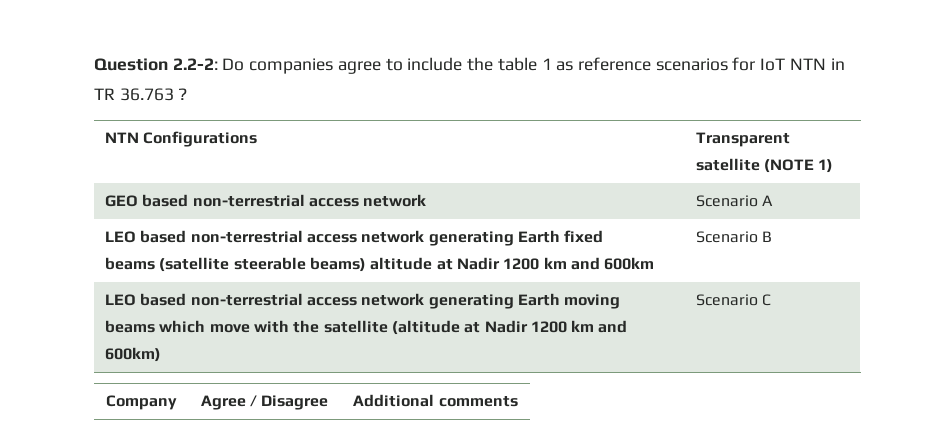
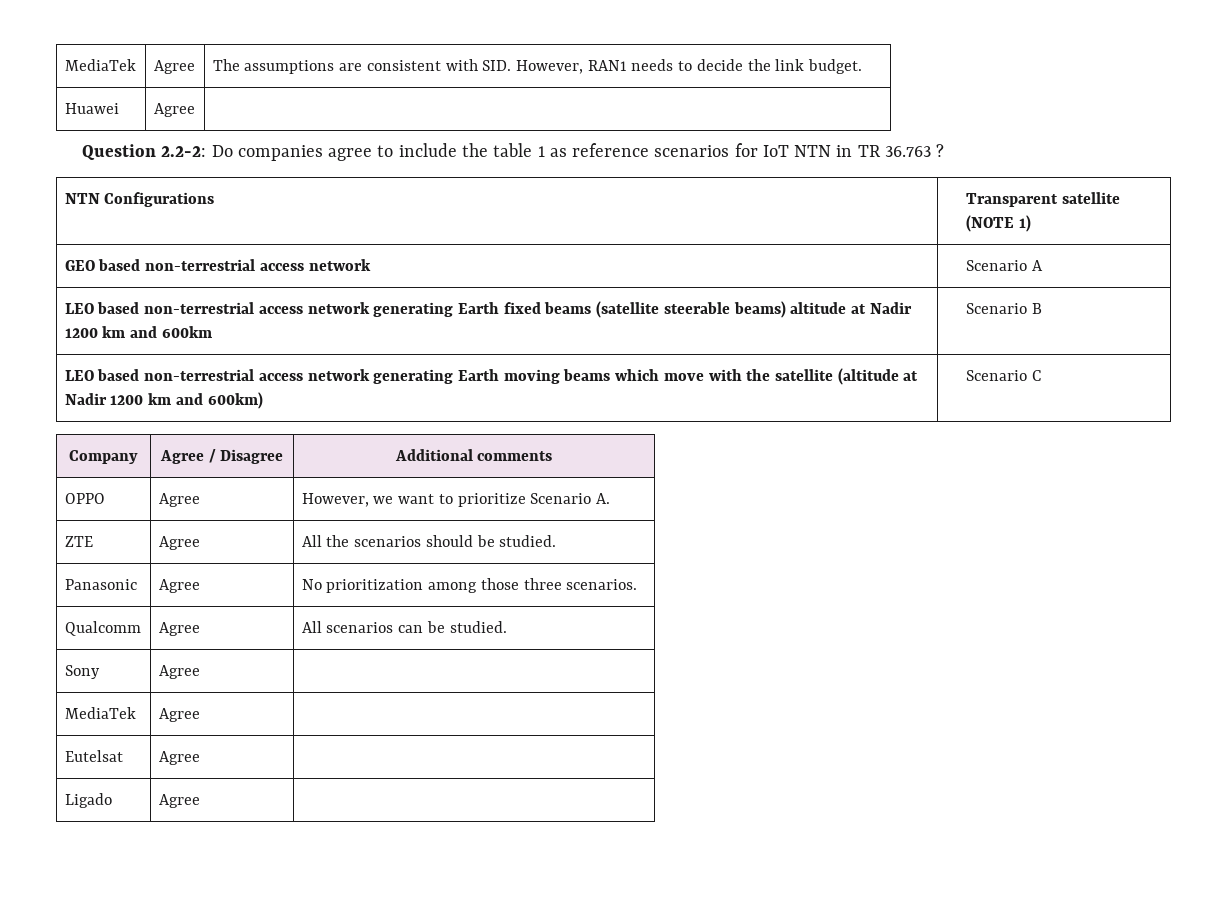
(94, 64) none -> [64,59,136,71] [153,60,195,74] [212,59,863,74] [64,103,119,114] [153,103,195,117] MediaTek | Agree | The assumptions are consistent with SID. However, RAN1 needs to decide the link budget. // Huawei | Agree | //
(518, 401) none -> [64,493,105,504] [158,493,200,507] [301,493,610,507] [64,536,93,547] [158,536,200,550] [301,535,557,547] [64,579,137,590] [158,579,200,593] [301,578,638,593] [64,621,141,636] [158,622,200,636] [301,621,507,633] [64,665,100,679] [158,665,200,679] [64,707,136,719] [158,708,200,722] [64,750,123,762] [158,751,200,765] [64,793,112,808] [158,794,200,808] // OPPO | Agree | However, we want to prioritize Scenario A. // ZTE | Agree | All the scenarios should be studied. // Panasonic | Agree | No prioritization among those three scenarios. // Qualcomm | Agree | All scenarios can be studied. // Sony | Agree | // MediaTek | Agree | // Eutelsat | Agree | // Ligado | Agree |

